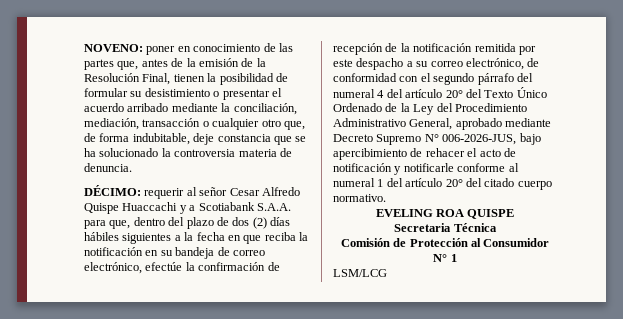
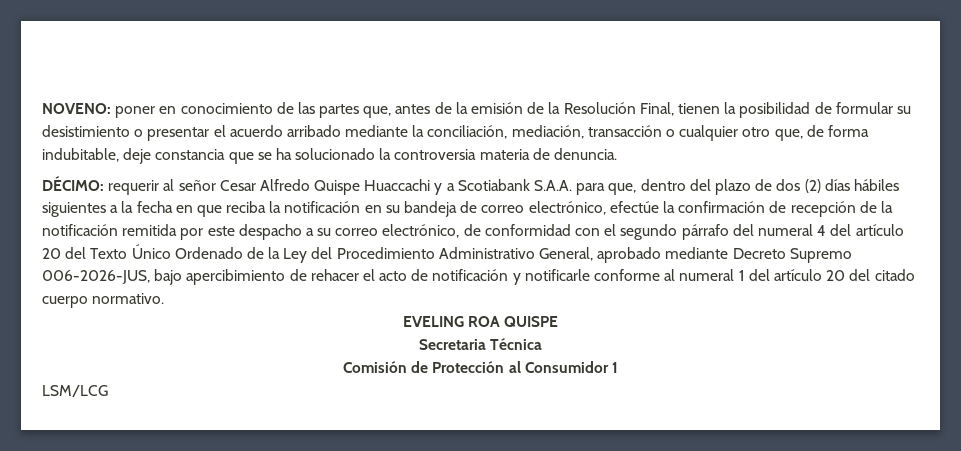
[445,90,463,98] 20° -> [42,248,61,259] 20
[424,134,439,142] N° -> (852, 255) none
[445,179,463,187] 20° -> [826,270,846,281] 20
[433,254,448,262] N° -> (609, 367) none

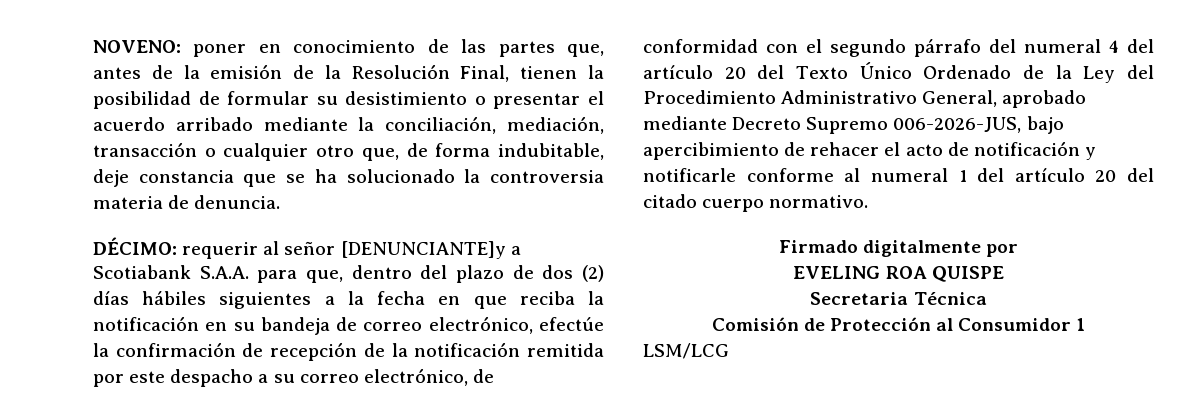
[219,179,443,195] Cesar Alfredo Quispe Huaccachi y -> [340,241,506,259] [DENUNCIANTE]y
(165, 298) none -> [778,240,1019,257] // Firmado digitalmente por

